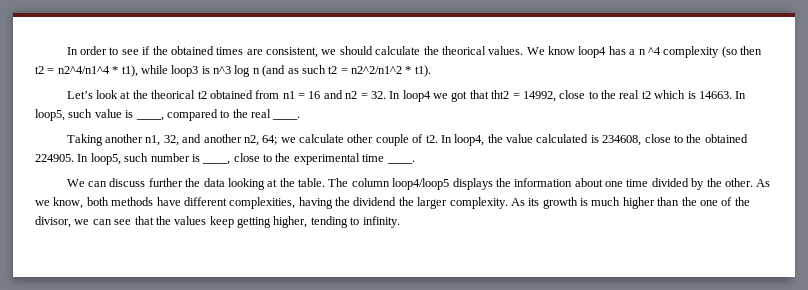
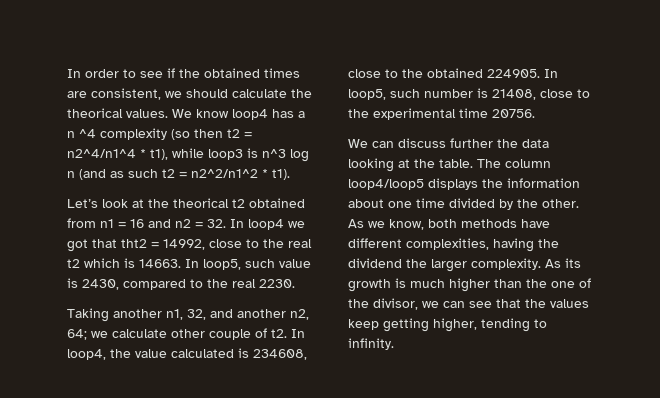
[135,117,164,121] ____, -> [82,279,119,290] 2430,
[272,116,301,120] ____. -> [259,279,295,288] 2230.
[202,161,231,165] ____, -> [492,89,536,100] 21408,
[386,160,415,164] ____. -> [492,109,535,118] 20756.

